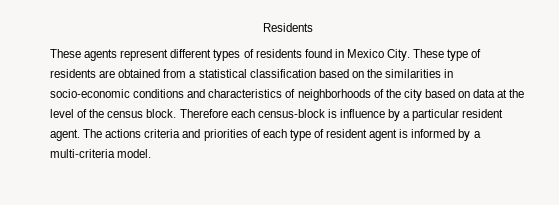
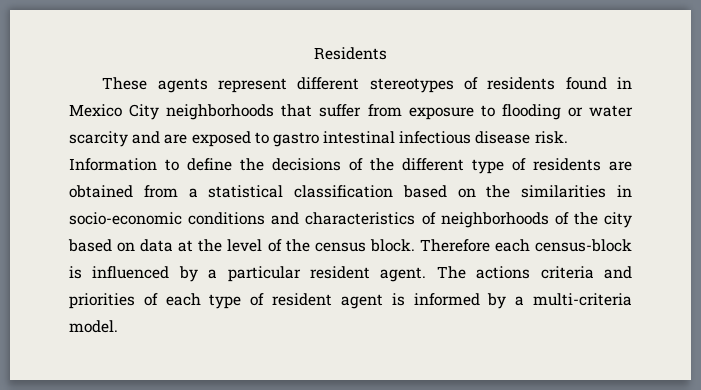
[213,49,241,61] types -> [369,78,454,93] stereotypes
[387,49,445,61] City. These -> [129,104,634,120] [69,131,568,147] [69,158,464,171] City neighborhoods that suffer from exposure to flooding or water scarcity and are exposed to gastro intestinal infectious disease risk. Information to define the decisions of the different
[339,109,385,118] influence -> [92,266,170,279] influenced

